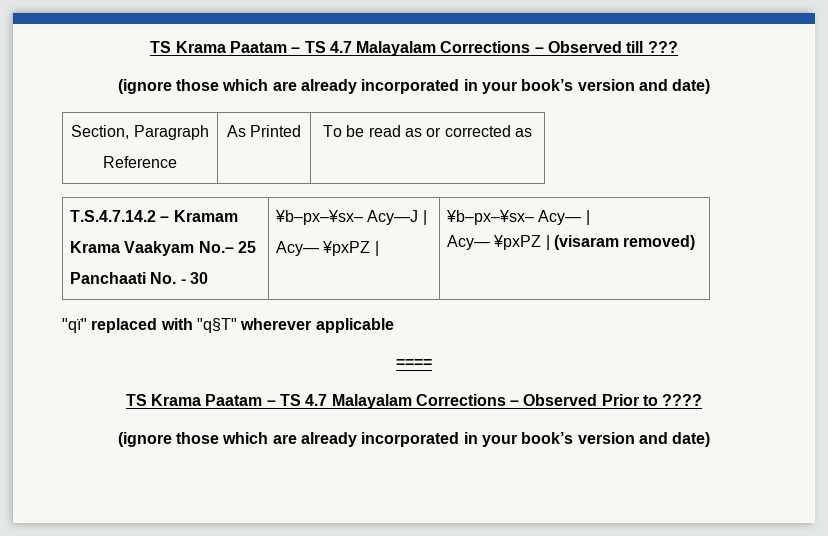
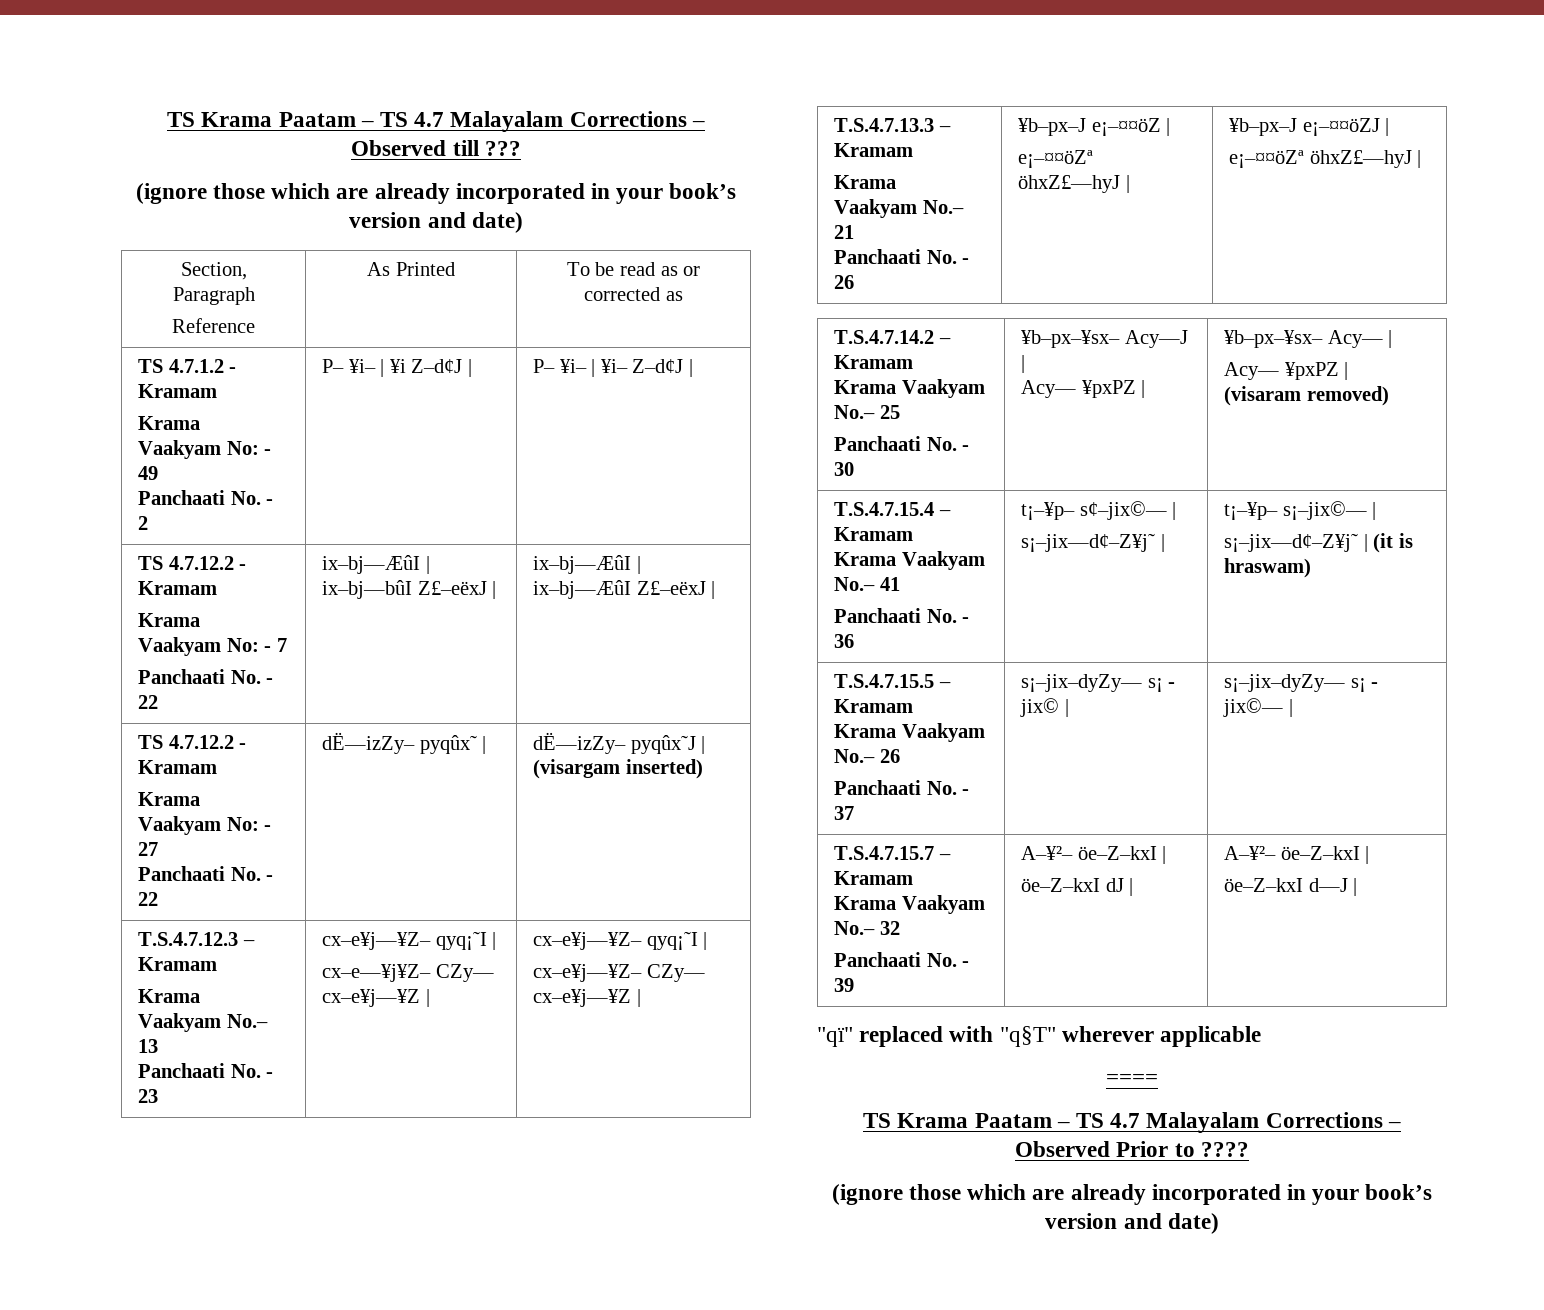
(532, 132) none -> [138,359,237,373] [138,384,218,398] [138,416,201,430] [138,440,272,459] [138,466,159,480] [138,490,274,505] [138,516,149,530] [322,359,473,377] [533,359,694,377] [138,556,247,570] [138,581,218,595] [138,613,201,627] [138,637,287,656] [138,669,274,684] [138,695,159,709] [322,555,430,574] [322,580,497,599] [533,555,641,574] [533,580,716,599] [138,735,247,749] [138,760,218,774] [138,792,201,806] [138,816,272,835] [138,842,159,856] [138,866,274,881] [138,892,159,906] [322,732,487,754] [533,732,706,754] [533,759,703,779] [138,932,255,946] [138,957,218,971] [138,989,201,1003] [138,1013,268,1032] [138,1039,159,1053] [138,1063,274,1078] [138,1089,159,1103] [322,931,497,950] [322,964,494,982] [322,989,430,1007] [533,931,708,950] [533,964,705,982] [533,989,641,1007] [834,118,951,132] [834,143,914,157] [834,175,897,189] [834,199,964,218] [834,225,855,239] [834,249,970,264] [834,275,855,289] [1018,118,1171,136] [1018,150,1094,168] [1018,175,1130,193] [1229,118,1390,136] [1229,150,1422,168] // TS 4.7.1.2 - Kramam // Krama Vaakyam No: - 49 // Panchaati No. - 2 | P– ¥i– | ¥i Z–d¢J | | P– ¥i– | ¥i– Z–d¢J | // TS 4.7.12.2 - Kramam // Krama Vaakyam No: - 7 // Panchaati No. - 22 | ix–bj—ÆûI | ix–bj—bûI Z£–eëxJ | | ix–bj—ÆûI | ix–bj—ÆûI Z£–eëxJ | // TS 4.7.12.2 - Kramam // Krama Vaakyam No: - 27 // Panchaati No. - 22 | dË—izZy– pyqûx˜ | | dË—izZy– pyqûx˜J | (visargam inserted) // T.S.4.7.12.3 – Kramam // Krama Vaakyam No.– 13 // Panchaati No. - 23 | cx–e¥j—¥Z– qyq¡˜I | // cx–e—¥j¥Z– CZy— cx–e¥j—¥Z | | cx–e¥j—¥Z– qyq¡˜I | // cx–e¥j—¥Z– CZy— cx–e¥j—¥Z | // T.S.4.7.13.3 – Kramam // Krama Vaakyam No.– 21 // Panchaati No. - 26 | ¥b–px–J e¡–¤¤öZ | // e¡–¤¤öZª öhxZ£—hyJ | | ¥b–px–J e¡–¤¤öZJ | // e¡–¤¤öZª öhxZ£—hyJ |
(696, 242) none -> [834,502,951,516] [834,527,914,541] [834,551,985,570] [834,577,900,591] [834,608,970,623] [834,634,855,648] [1021,501,1177,520] [1021,533,1165,552] [1224,501,1377,520] [1224,533,1413,553] [1224,558,1312,578] [834,674,951,688] [834,699,914,713] [834,723,985,742] [834,749,900,763] [834,780,970,795] [834,806,855,820] [1021,674,1176,692] [1020,698,1069,717] [1224,674,1379,692] [1223,698,1293,717] [834,846,951,860] [834,871,914,885] [834,895,985,914] [834,921,900,935] [834,952,970,967] [834,978,855,992] [1021,846,1167,864] [1021,878,1134,896] [1224,846,1370,864] [1224,878,1358,896] // T.S.4.7.15.4 – Kramam // Krama Vaakyam No.– 41 // Panchaati No. - 36 | t¡–¥p– s¢–jix©— | // s¡–jix—d¢–Z¥j˜ | | t¡–¥p– s¡–jix©— | // s¡–jix—d¢–Z¥j˜ | (it is hraswam) // T.S.4.7.15.5 – Kramam // Krama Vaakyam No.– 26 // Panchaati No. - 37 | s¡–jix–dyZy— s¡ - jix© | | s¡–jix–dyZy— s¡ - jix©— | // T.S.4.7.15.7 – Kramam // Krama Vaakyam No.– 32 // Panchaati No. - 39 | A–¥²– öe–Z–kxI | // öe–Z–kxI dJ | | A–¥²– öe–Z–kxI | // öe–Z–kxI d—J |

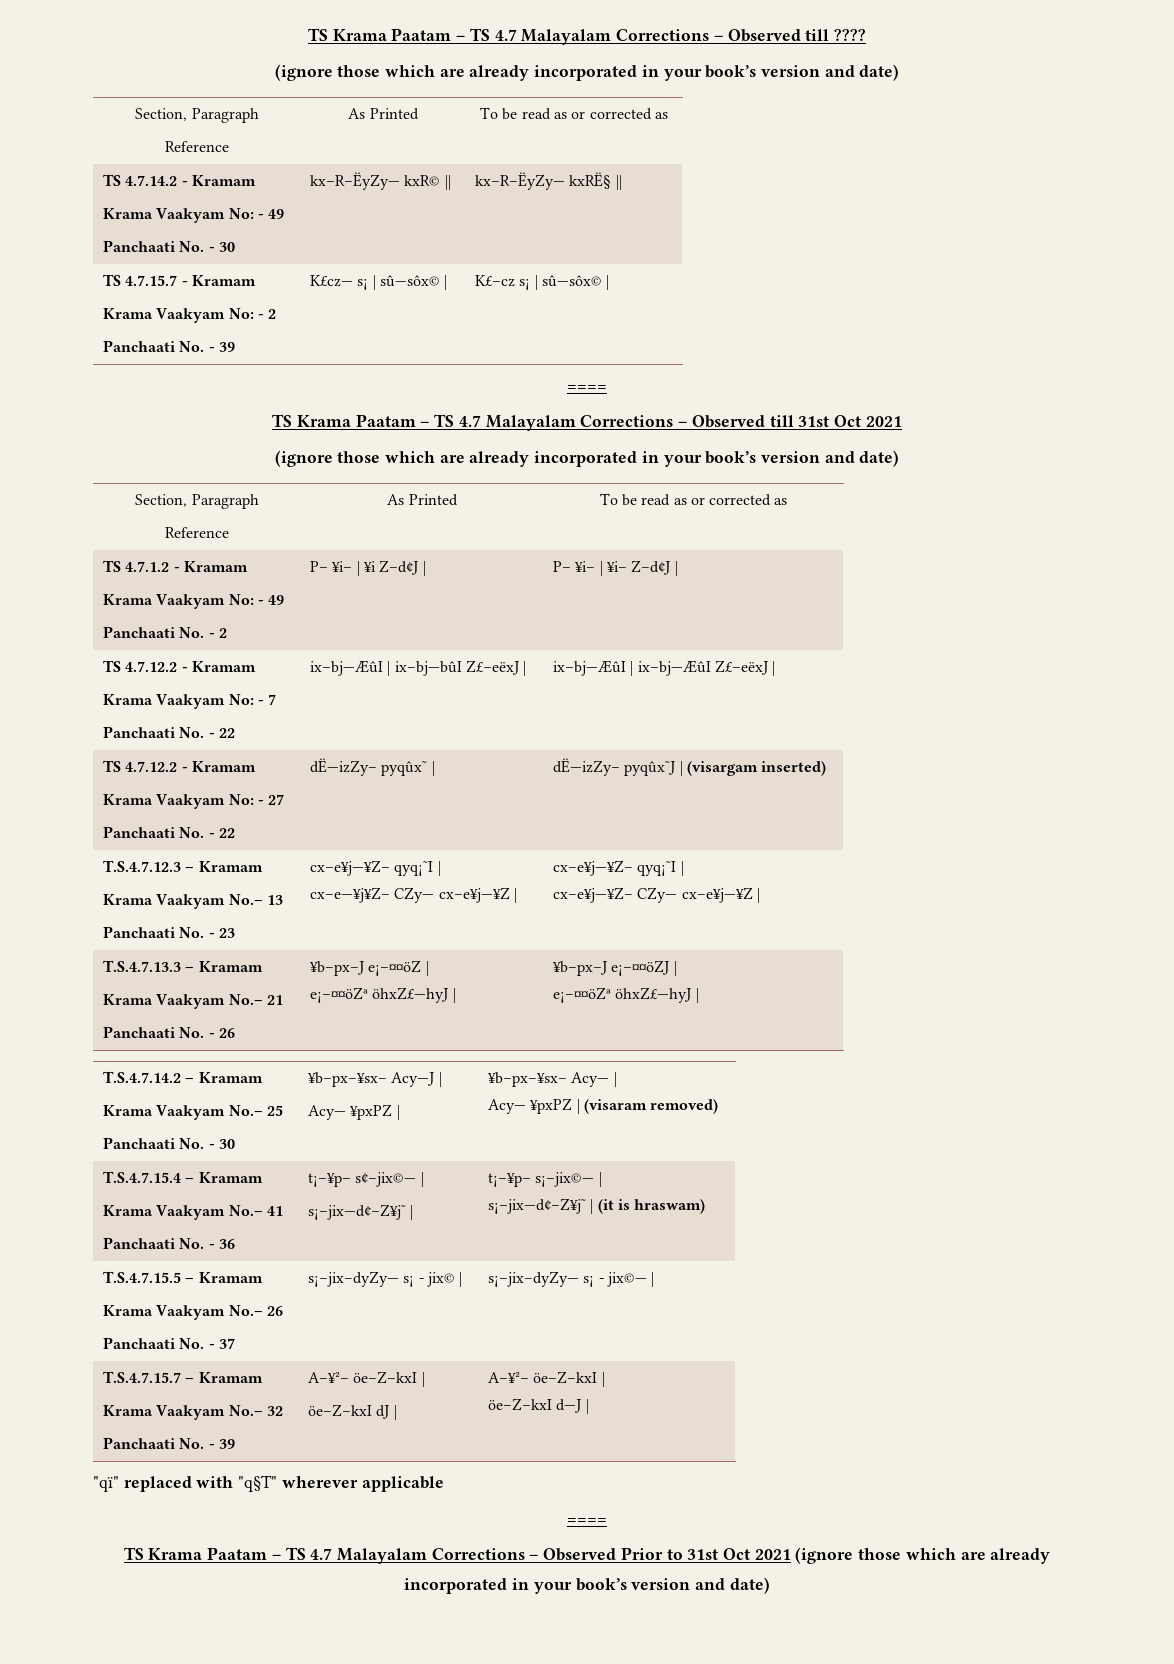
[484,141,521,156] ??? -> [833,29,866,41] [274,64,900,81] [135,108,259,123] [165,141,229,152] [348,108,419,120] [480,107,668,120] [103,174,257,186] [103,208,285,223] [103,240,236,252] [310,172,451,190] [475,172,622,190] [103,274,257,286] [103,308,277,323] [103,340,236,352] [310,275,448,290] [475,275,610,290] [567,385,607,391] [272,414,902,431] ???? // (ignore those which are already incorporated in your book’s version and date) // Section, Paragraph // Reference | As Printed | To be read as or corrected as // TS 4.7.14.2 - Kramam // Krama Vaakyam No: - 49 // Panchaati No. - 30 | kx–R–ËyZy— kxR© || | kx–R–ËyZy— kxRË§ || // TS 4.7.15.7 - Kramam // Krama Vaakyam No: - 2 // Panchaati No. - 39 | K£cz— s¡ | sû—sôx© | | K£–cz s¡ | sû—sôx© | // ==== // TS Krama Paatam – TS 4.7 Malayalam Corrections – Observed till 31st Oct 2021
[1200,1142,1249,1157] ???? // -> [687,1548,791,1560] 31st Oct 2021

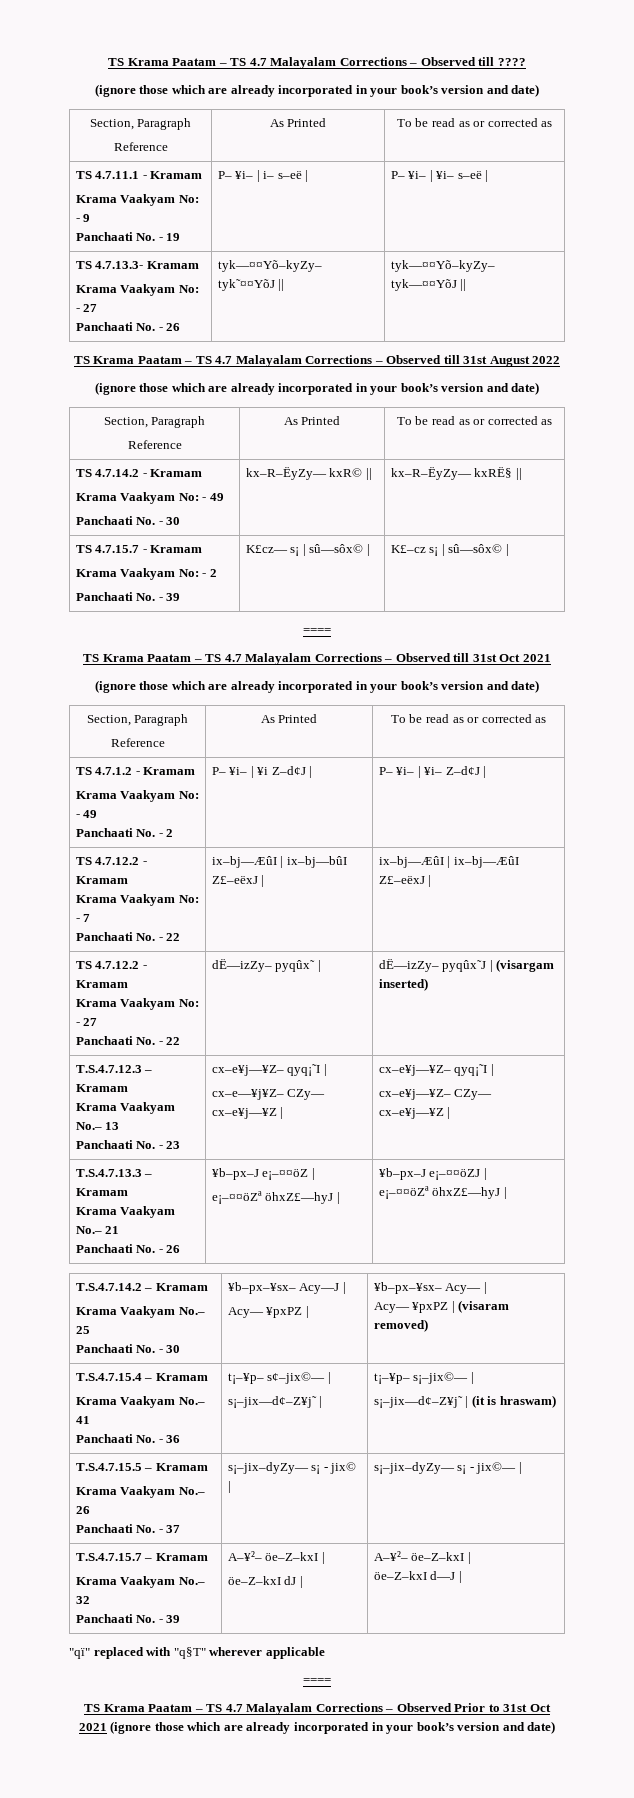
(668, 115) none -> [75,171,203,179] [75,194,199,206] [75,214,91,222] [75,232,181,241] [217,170,309,182] [390,170,489,182] [75,261,199,269] [75,284,199,296] [75,304,98,312] [75,322,181,331] [217,260,322,272] [217,279,285,291] [390,260,495,272] [390,279,467,291] [73,355,561,367] [94,382,540,395] [103,416,206,428] [127,440,182,449] [283,416,341,425] [396,416,553,425] // TS 4.7.11.1 - Kramam // Krama Vaakyam No: - 9 // Panchaati No. - 19 | P– ¥i– | i– s–eë | | P– ¥i– | ¥i– s–eë | // TS 4.7.13.3- Kramam // Krama Vaakyam No: - 27 // Panchaati No. - 26 | tyk—¤¤Yõ–kyZy– tyk˜¤¤YõJ || | tyk—¤¤Yõ–kyZy– tyk—¤¤YõJ || // TS Krama Paatam – TS 4.7 Malayalam Corrections – Observed till 31st August 2022 // (ignore those which are already incorporated in your book’s version and date) // Section, Paragraph // Reference | As Printed | To be read as or corrected as

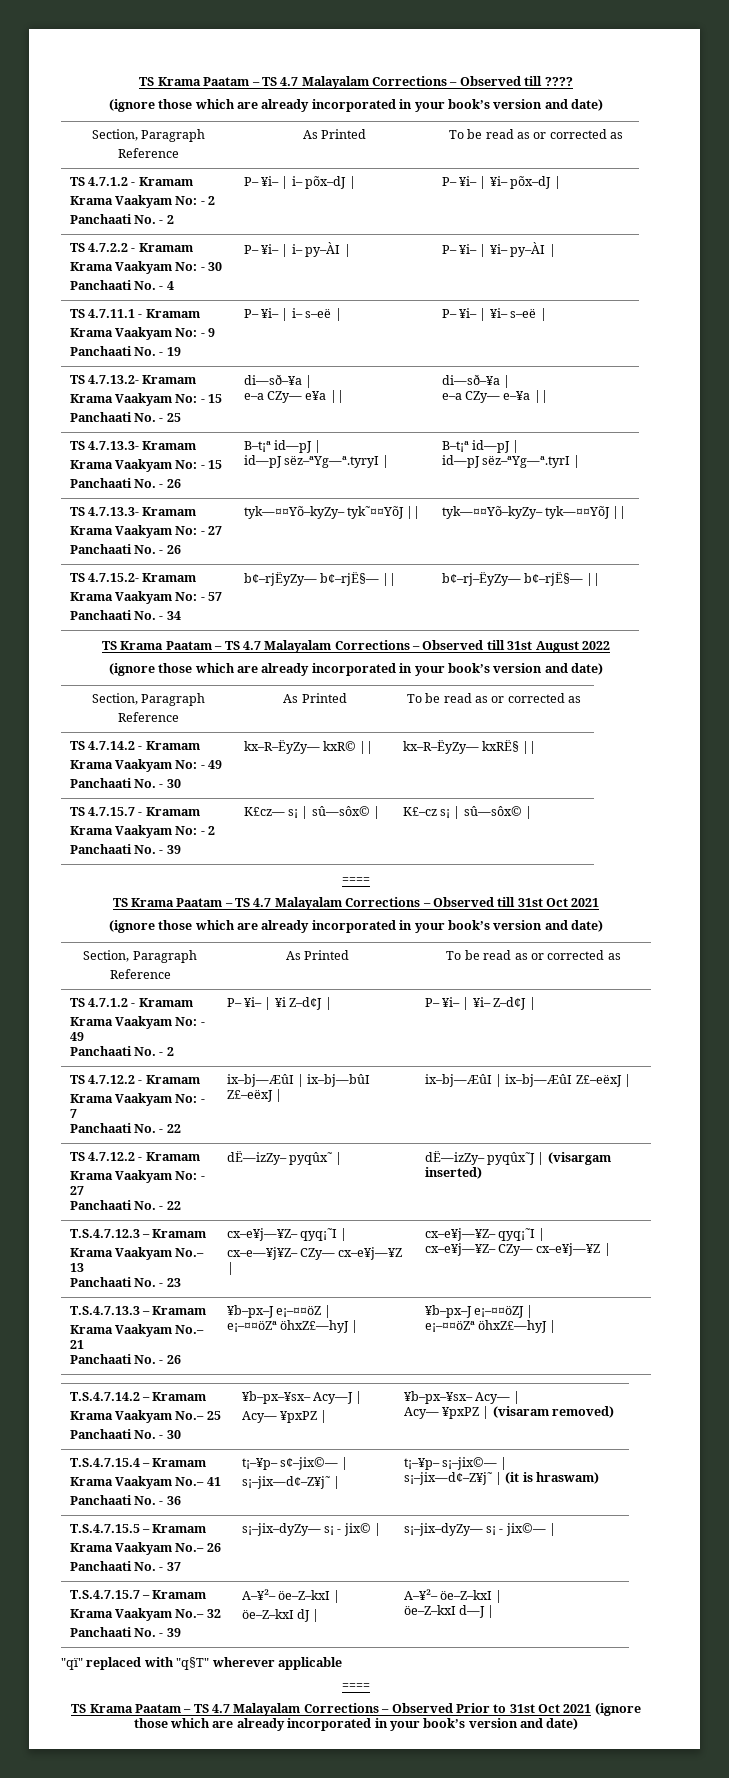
(553, 124) none -> [69,177,193,186] [69,195,216,208] [69,214,174,224] [243,176,356,189] [441,176,561,189] [69,243,193,252] [69,261,223,274] [69,280,174,290] [243,242,351,257] [441,242,556,257] // TS 4.7.1.2 - Kramam // Krama Vaakyam No: - 2 // Panchaati No. - 2 | P– ¥i– | i– põx–dJ | | P– ¥i– | ¥i– põx–dJ | // TS 4.7.2.2 - Kramam // Krama Vaakyam No: - 30 // Panchaati No. - 4 | P– ¥i– | i– py–ÀI | | P– ¥i– | ¥i– py–ÀI |
(489, 176) none -> [69,375,197,384] [69,393,223,406] [69,412,181,422] [243,374,313,388] [243,390,344,403] [441,374,511,388] [441,390,548,403] [69,441,197,450] [69,459,223,472] [69,478,181,488] [243,440,322,453] [243,455,390,468] [441,440,520,453] [441,455,581,468] // TS 4.7.13.2- Kramam // Krama Vaakyam No: - 15 // Panchaati No. - 25 | di—sð–¥a | // e–a CZy— e¥a || | di—sð–¥a | // e–a CZy— e–¥a || // TS 4.7.13.3- Kramam // Krama Vaakyam No: - 15 // Panchaati No. - 26 | B–t¡ª id—pJ | // id—pJ sëz–ªYg—ª.tyryI | | B–t¡ª id—pJ | // id—pJ sëz–ªYg—ª.tyrI |
(467, 285) none -> [69,573,197,582] [69,591,223,604] [69,610,181,620] [243,572,397,586] [441,572,601,586] // TS 4.7.15.2- Kramam // Krama Vaakyam No: - 57 // Panchaati No. - 34 | b¢–rjËyZy— b¢–rjË§— || | b¢–rj–ËyZy— b¢–rjË§— ||

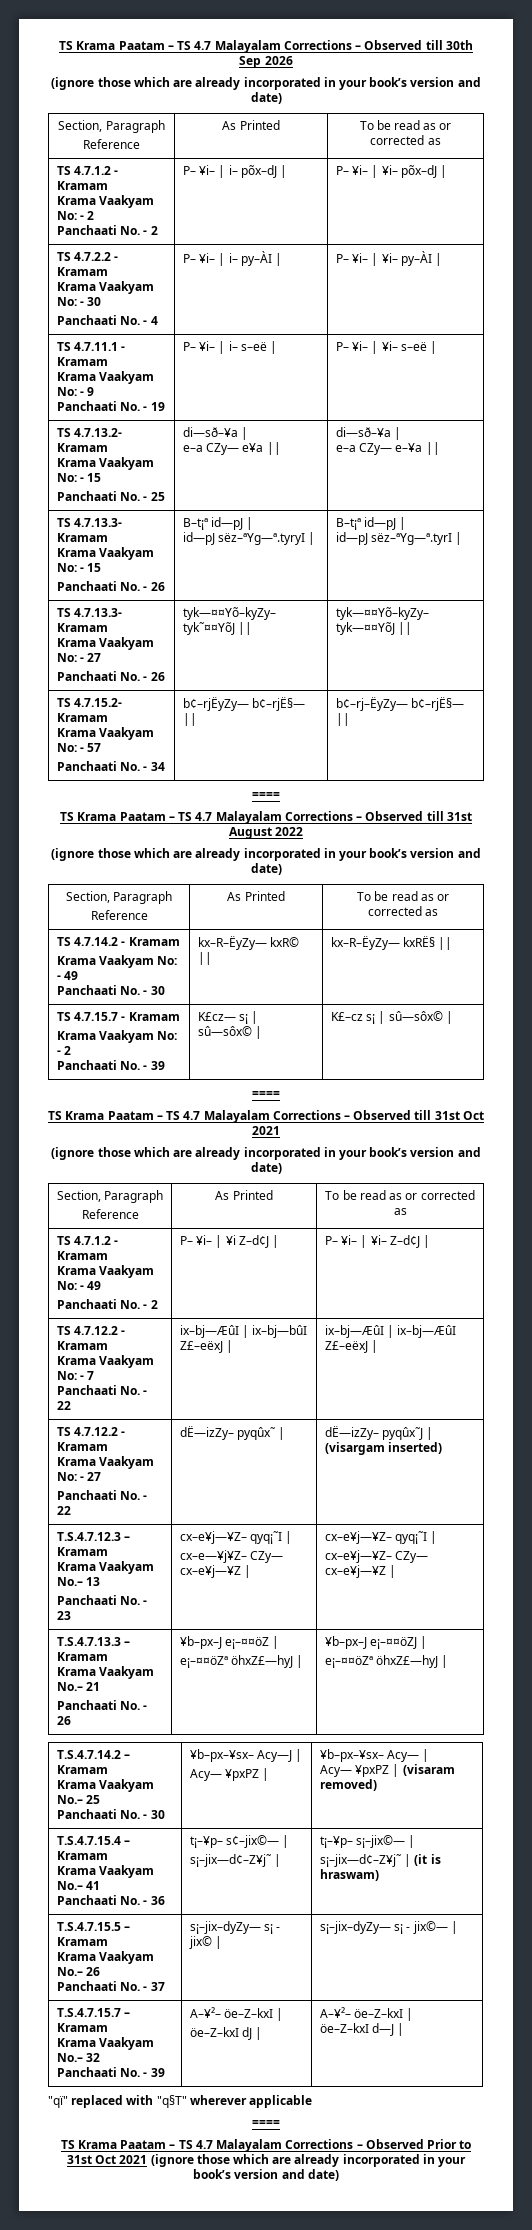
[544,77,573,86] ???? -> [445,40,473,50] [239,56,293,68] 30th Sep 2026
(601, 579) none -> [252,792,280,799] // ====

